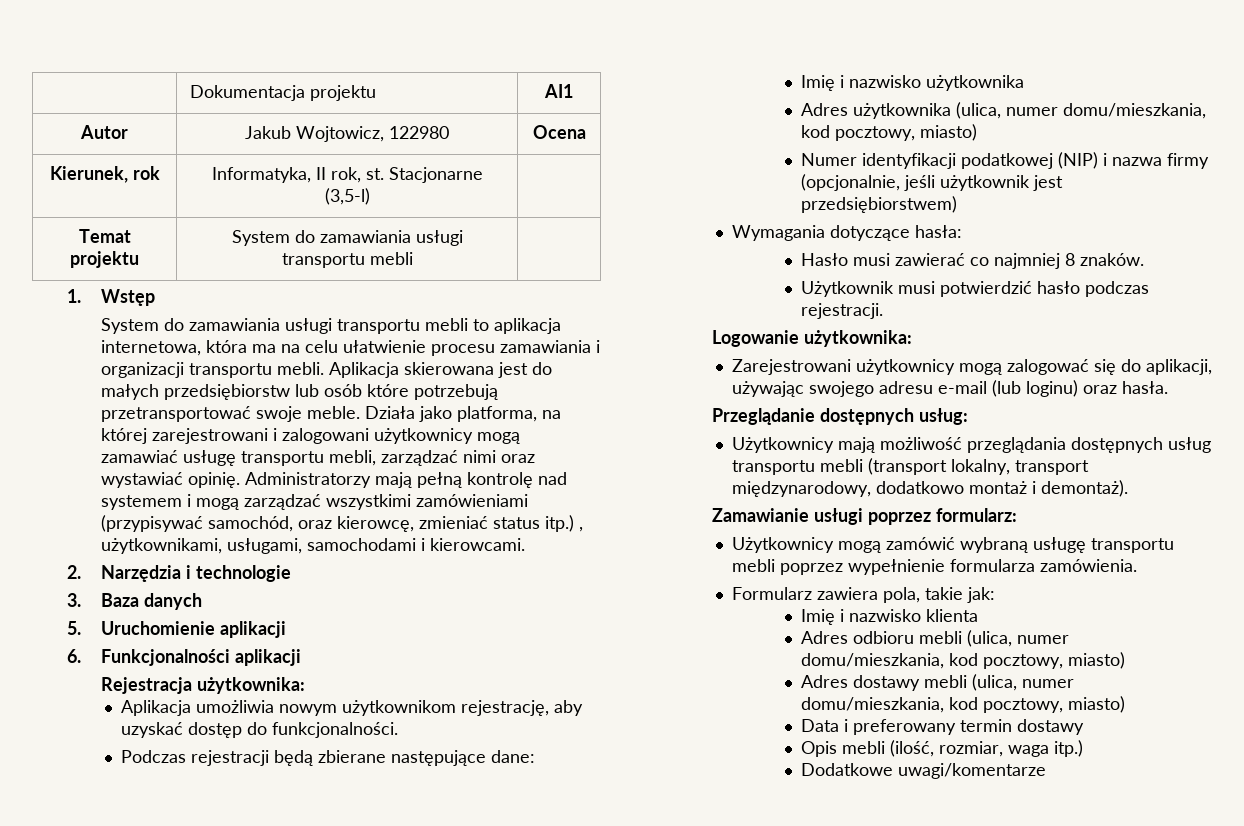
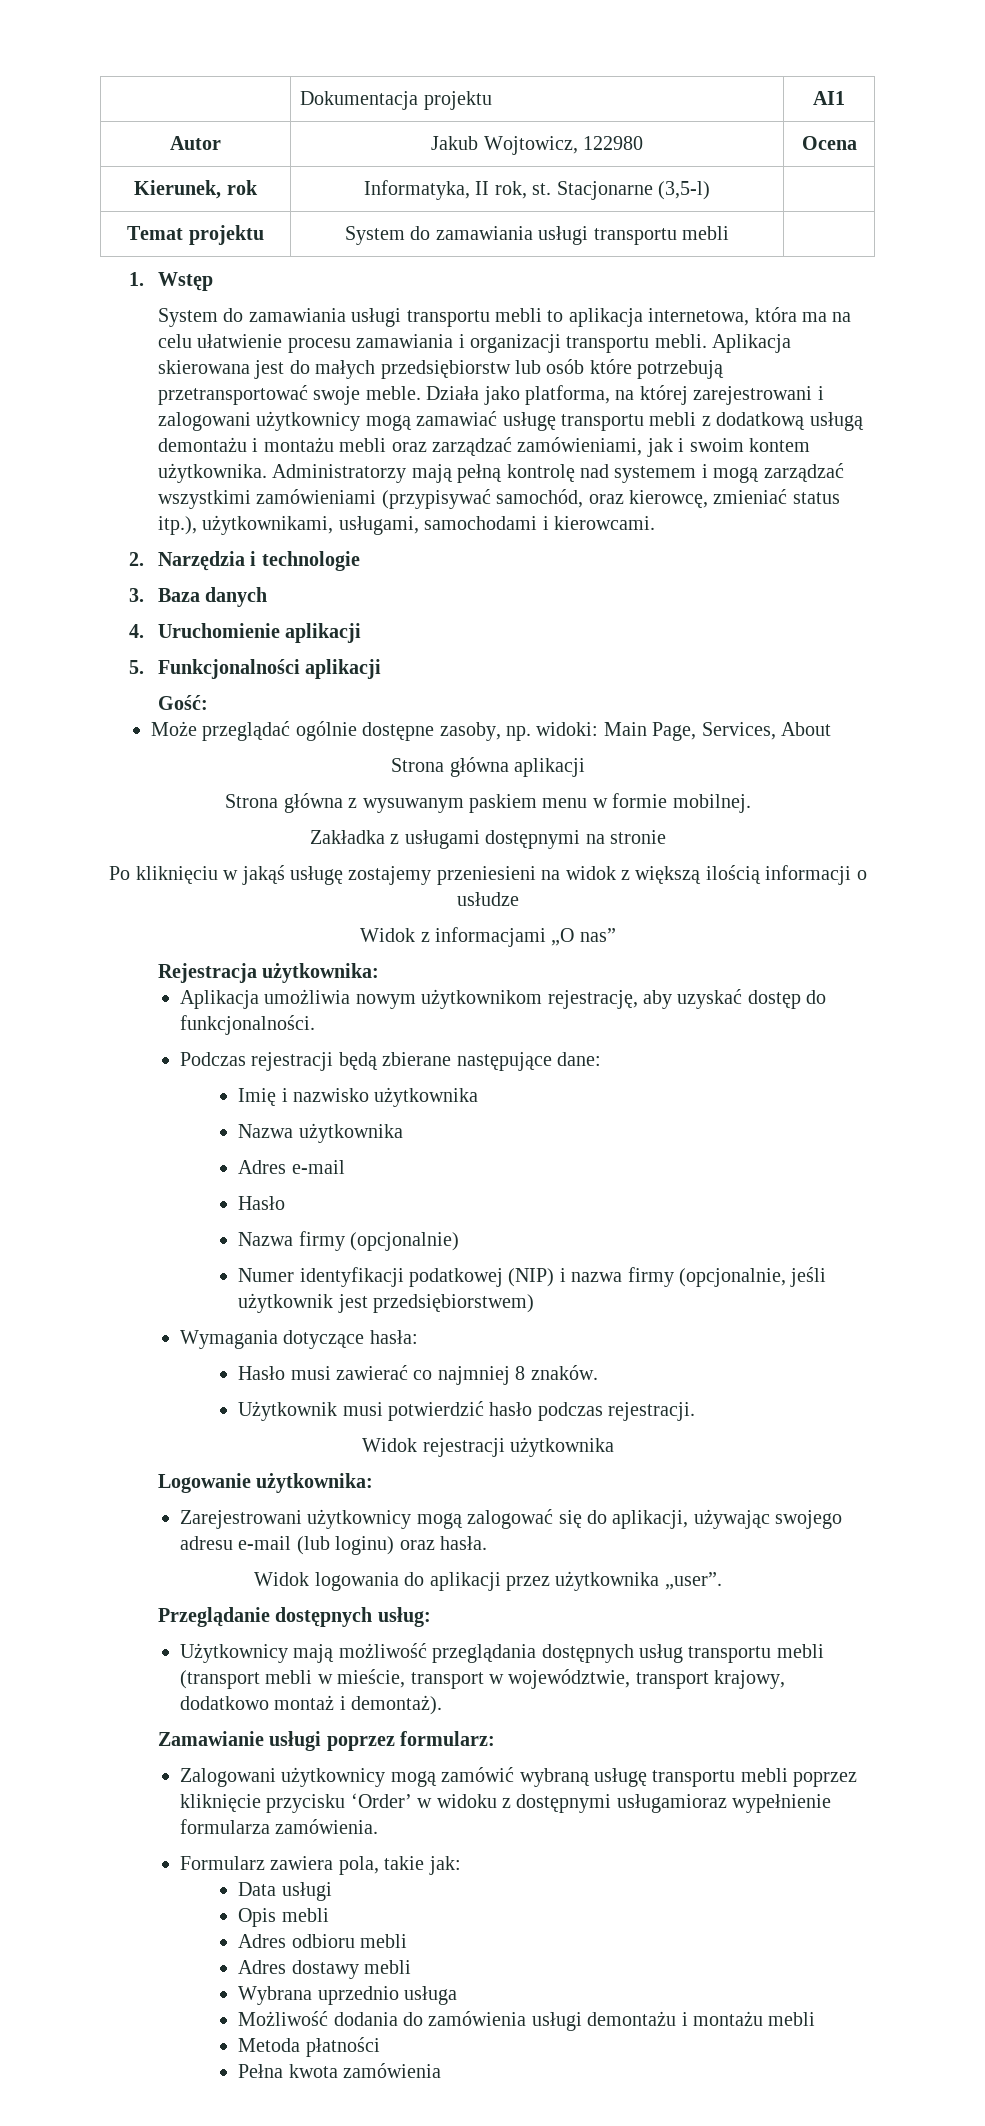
[329,450,536,466] [101,472,241,488] mebli, zarządzać nimi oraz wystawiać opinię. -> [649,412,864,431] [158,437,811,457] [158,463,268,483] mebli z dodatkową usługą demontażu i montażu mebli oraz zarządzać zamówieniami, jak i swoim kontem użytkownika.
[545,515,584,532] itp.) , -> [158,516,198,535] itp.),
[66,621,81,635] 5. -> [129,624,145,638] 4.
[66,649,81,663] 6. -> [129,660,145,674] 5.
(302, 657) none -> [158,695,209,710] [151,721,832,741] [391,757,585,777] [225,793,751,813] [310,830,666,849] [109,865,867,885] [457,892,519,906] [360,927,616,947] // Gość: // Może przeglądać ogólnie dostępne zasoby, np. widoki: Main Page, Services, About // Strona główna aplikacji // Strona główna z wysuwanym paskiem menu w formie mobilnej. // Zakładka z usługami dostępnymi na stronie // Po kliknięciu w jakąś usługę zostajemy przeniesieni na widok z większą ilością informacji o usłudze // Widok z informacjami „O nas”
[800,102,1206,119] [800,124,977,141] // Adres użytkownika (ulica, numer domu/mieszkania, kod pocztowy, miasto) -> [238,1123,403,1143] [238,1160,345,1174] [238,1196,286,1210] [238,1231,459,1251] // Nazwa użytkownika // Adres e-mail // Hasło // Nazwa firmy (opcjonalnie)
(883, 311) none -> [362,1437,614,1457] // Widok rejestracji użytkownika
(1168, 387) none -> [254,1571,722,1591] // Widok logowania do aplikacji przez użytkownika „user”.
[950,459,1089,475] [731,481,871,497] lokalny, transport międzynarodowy, -> [265,1669,786,1689] mebli w mieście, transport w województwie, transport krajowy,
[731,537,834,553] Użytkownicy -> [180,1767,386,1787] Zalogowani użytkownicy
(843, 569) none -> [180,1793,727,1813] kliknięcie przycisku ‘Order’ w widoku z dostępnymi usługamioraz
[800,609,978,625] Imię i nazwisko klienta -> [238,1882,332,1901] [238,1908,329,1927] Data usługi // Opis mebli
[966,630,1069,647] [800,652,1125,669] [800,674,1074,691] [800,696,1125,713] [800,719,1084,735] [800,740,1083,757] [800,763,1046,779] (ulica, numer domu/mieszkania, kod pocztowy, miasto) // Adres dostawy mebli (ulica, numer domu/mieszkania, kod pocztowy, miasto) // Data i preferowany termin dostawy // Opis mebli (ilość, rozmiar, waga itp.) // Dodatkowe uwagi/komentarze -> [238,1960,411,1979] [238,1986,457,2005] [238,2011,816,2031] [238,2037,380,2057] [238,2063,441,2078] // Adres dostawy mebli // Wybrana uprzednio usługa // Możliwość dodania do zamówienia usługi demontażu i montażu mebli // Metoda płatności // Pełna kwota zamówienia

